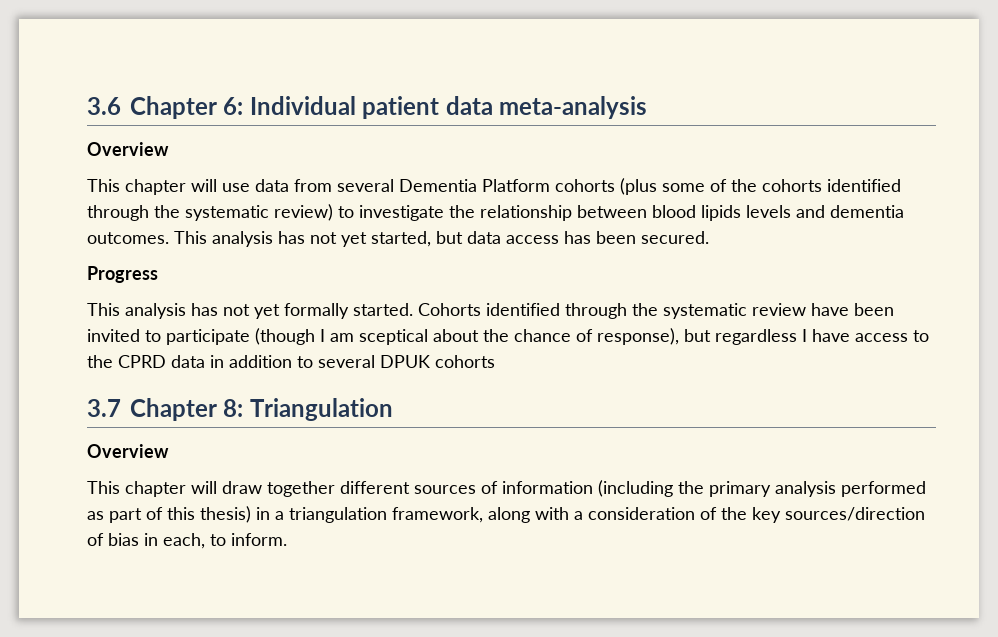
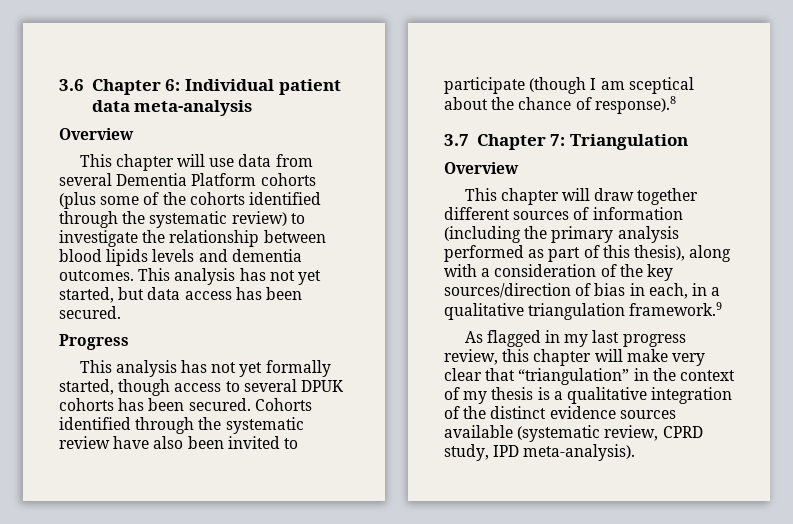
[353,303,413,316] started. -> [59,379,344,396] [59,398,251,411] started, though access to several DPUK cohorts has been secured.
(849, 309) none -> [153,436,184,449] also
[597,328,929,345] [87,355,495,368] response), but regardless I have access to the CPRD data in addition to several DPUK cohorts -> [594,96,676,114] response).8
[223,399,244,417] 8: -> [550,134,566,146] 7:
[200,506,483,523] thesis) in a triangulation framework, -> [633,245,685,261] thesis),
[210,533,287,546] to inform. -> [691,283,721,296] [444,302,723,320] [464,330,686,347] [444,349,705,366] [444,368,735,385] [444,387,733,404] [444,406,676,419] [444,425,703,442] [444,444,636,461] in a qualitative triangulation framework.9 // As flagged in my last progress review, this chapter will make very clear that “triangulation” in the context of my thesis is a qualitative integration of the distinct evidence sources available (systematic review, CPRD study, IPD meta-analysis).

